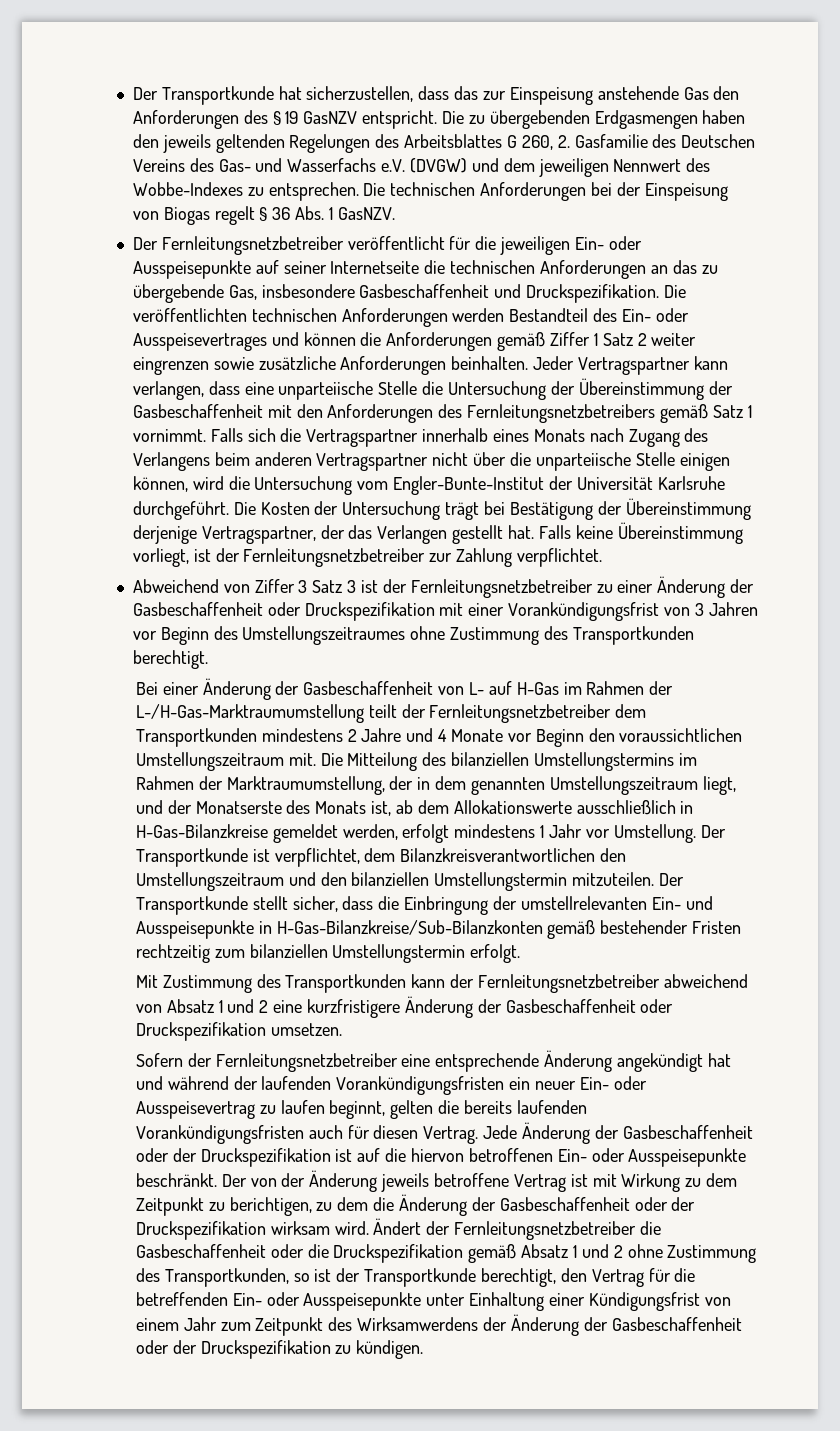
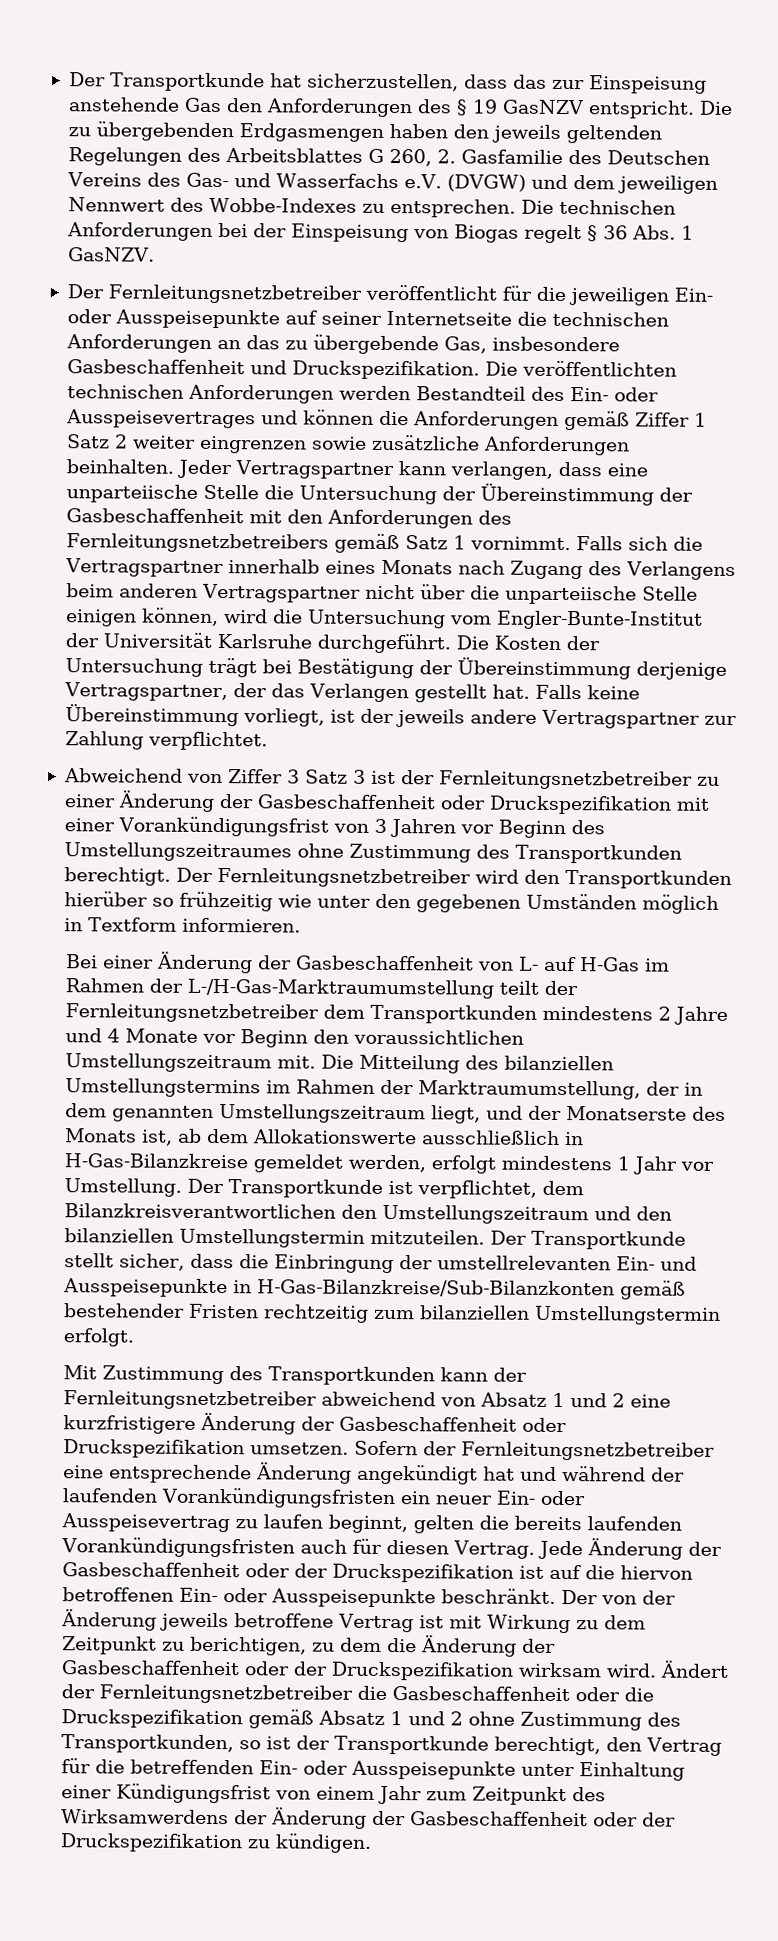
[243,548,426,567] Fernleitungsnetzbetreiber -> [395,709,700,729] jeweils andere Vertragspartner
(208, 659) none -> [175,867,732,889] [63,891,719,914] [63,917,301,933] Der Fernleitungsnetzbetreiber wird den Transportkunden hierüber so frühzeitig wie unter den gegebenen Umständen möglich in Textform informieren.
(342, 1029) // -> (349, 1448) none

